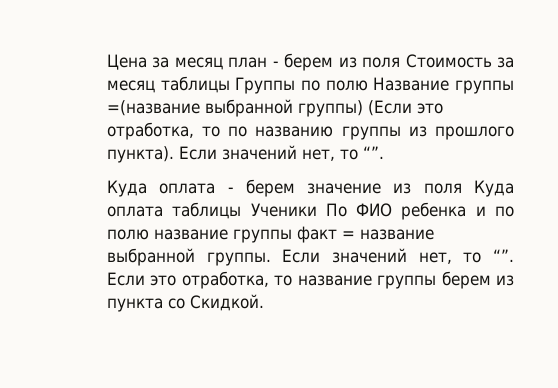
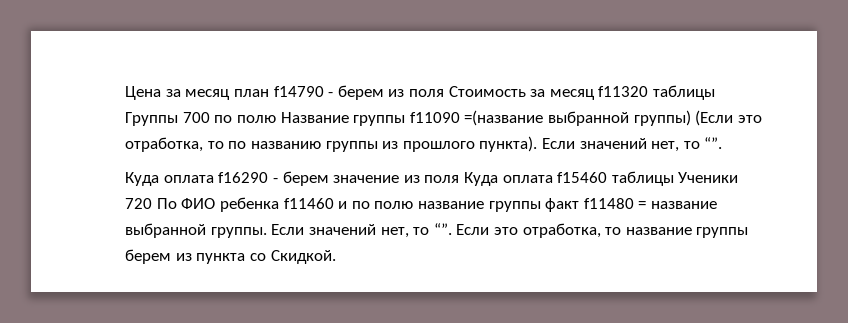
(268, 62) none -> [273,86,324,97] f14790
(155, 86) none -> [598,86,649,97] f11320
(296, 85) none -> [182,112,210,123] 700
(514, 87) none -> [409,112,460,123] f11090
(216, 188) none -> [218,172,269,183] f16290
(163, 211) none -> [557,172,608,183] f15460
(317, 210) none -> [125,198,153,209] 720
(467, 211) none -> [283,198,334,209] f11460
(337, 234) none -> [583,198,634,209] f11480

